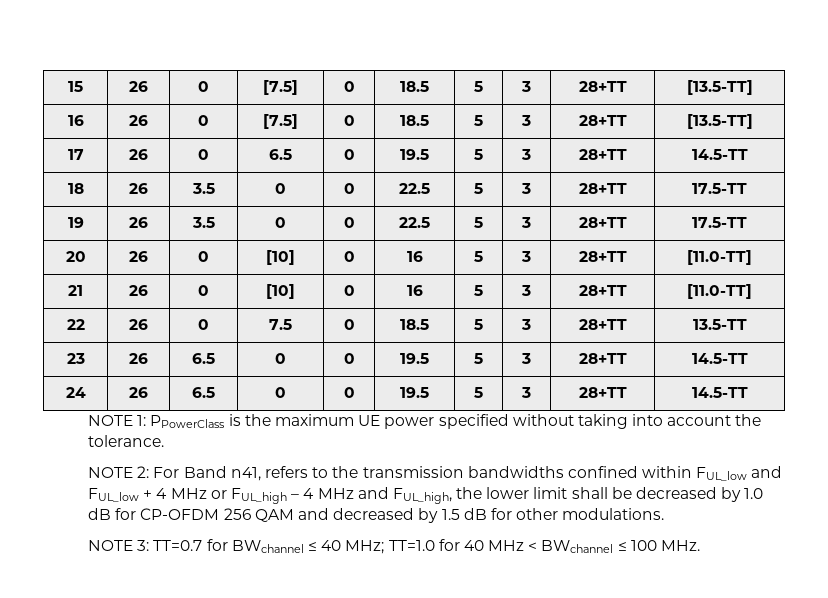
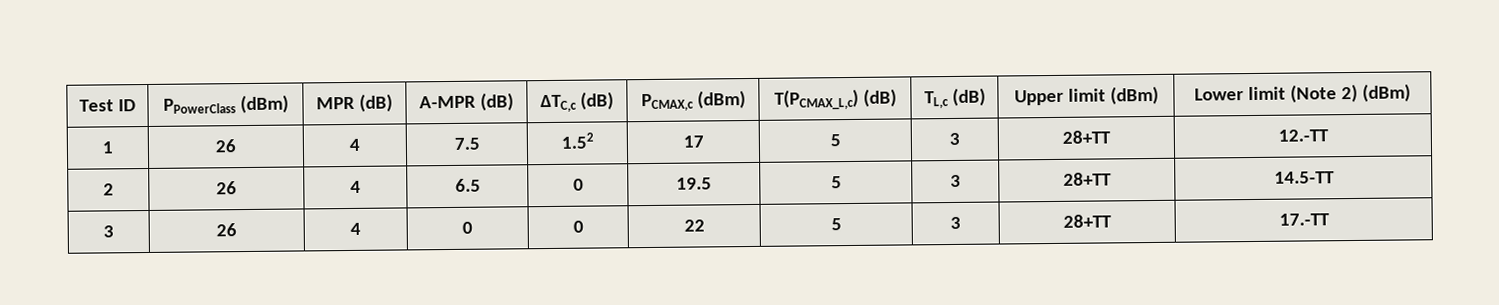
[68,81,83,92] [129,81,148,92] [198,81,209,92] [263,80,298,95] [343,81,355,92] [400,81,429,92] [474,81,483,92] [521,81,531,92] [578,81,627,92] [686,80,753,95] [67,115,84,126] [129,115,148,126] [198,115,209,126] [263,114,298,129] [343,115,355,126] [400,115,429,126] [474,115,483,126] [521,115,531,126] [578,115,627,126] [686,114,753,129] [67,149,84,160] [129,149,148,160] [198,149,209,160] 15 | 26 | 0 | [7.5] | 0 | 18.5 | 5 | 3 | 28+TT | [13.5-TT] // 16 | 26 | 0 | [7.5] | 0 | 18.5 | 5 | 3 | 28+TT | [13.5-TT] // 17 | 26 | 0 -> [79,99,136,112] [162,94,289,114] [316,93,393,112] [419,92,514,111] [540,91,614,113] [640,90,746,112] [773,88,897,110] [923,87,986,109] [1013,85,1159,106] [1194,83,1411,103] [102,141,113,154] [215,139,236,153] [349,138,360,151] [453,137,480,150] [560,132,594,149] [682,135,704,148] [829,134,841,147] [949,132,960,146] [1062,130,1111,144] [1277,129,1329,142] [103,183,114,196] [216,181,237,195] [350,180,361,193] Test ID | PPowerClass (dBm) | MPR (dB) | A-MPR (dB) | ΔTC,c (dB) | PCMAX,c (dBm) | T(PCMAX_L,c) (dB) | TL,c (dB) | Upper limit (dBm) | Lower limit (Note 2) (dBm) // 1 | 26 | 4 | 7.5 | 1.52 | 17 | 5 | 3 | 28+TT | 12.-TT // 2 | 26 | 4
[67,183,84,194] [129,183,148,194] [191,183,215,194] [275,183,286,194] [343,183,355,194] [399,183,430,194] [474,183,483,194] [521,183,531,194] [578,183,627,194] [692,183,747,194] [67,217,84,228] [129,217,148,228] [191,217,215,228] [275,217,286,228] [343,217,355,228] [399,217,430,228] [474,217,483,228] [521,217,531,228] [578,217,627,228] [692,217,747,228] [65,251,86,262] [129,251,148,262] [198,251,209,262] [266,250,295,265] [343,251,355,262] [406,251,423,262] [474,251,483,262] [521,251,531,262] [578,251,627,262] [687,250,752,265] [68,285,83,296] [129,285,148,296] [198,285,209,296] [266,284,295,299] [343,285,355,296] [406,285,423,296] [474,285,483,296] [521,285,531,296] [578,285,627,296] [687,284,752,299] [66,319,85,330] [129,319,148,330] [198,319,209,330] [269,319,292,330] [343,319,355,330] [400,319,429,330] [474,319,483,330] [521,319,531,330] [578,319,627,330] [692,319,747,330] [66,353,85,364] [129,353,148,364] [192,353,215,364] [275,353,286,364] [343,353,355,364] [400,353,429,364] [474,353,483,364] [521,353,531,364] [578,353,627,364] [691,353,748,364] [65,387,86,398] [129,387,148,398] [192,387,215,398] [275,387,286,398] [343,387,355,398] [400,387,429,398] [474,387,483,398] [521,387,531,398] [578,387,627,398] [691,387,748,398] [88,414,762,429] [88,435,165,447] [88,466,783,481] [88,487,764,504] [88,508,665,523] [88,539,701,554] 18 | 26 | 3.5 | 0 | 0 | 22.5 | 5 | 3 | 28+TT | 17.5-TT // 19 | 26 | 3.5 | 0 | 0 | 22.5 | 5 | 3 | 28+TT | 17.5-TT // 20 | 26 | 0 | [10] | 0 | 16 | 5 | 3 | 28+TT | [11.0-TT] // 21 | 26 | 0 | [10] | 0 | 16 | 5 | 3 | 28+TT | [11.0-TT] // 22 | 26 | 0 | 7.5 | 0 | 18.5 | 5 | 3 | 28+TT | 13.5-TT // 23 | 26 | 6.5 | 0 | 0 | 19.5 | 5 | 3 | 28+TT | 14.5-TT // 24 | 26 | 6.5 | 0 | 0 | 19.5 | 5 | 3 | 28+TT | 14.5-TT // NOTE 1: PPowerClass is the maximum UE power specified without taking into account the tolerance. // NOTE 2: For Band n41, refers to the transmission bandwidths confined within FUL_low and FUL_low + 4 MHz or FUL_high – 4 MHz and FUL_high, the lower limit shall be decreased by 1.0 dB for CP-OFDM 256 QAM and decreased by 1.5 dB for other modulations. // NOTE 3: TT=0.7 for BWchannel ≤ 40 MHz; TT=1.0 for 40 MHz < BWchannel ≤ 100 MHz. -> [103,225,114,238] [216,223,237,237] [350,222,361,235] [462,221,473,234] [572,220,584,233] [683,219,705,232] [830,218,842,231] [950,216,961,230] [1063,214,1112,228] [1278,213,1330,226] 3 | 26 | 4 | 0 | 0 | 22 | 5 | 3 | 28+TT | 17.-TT

